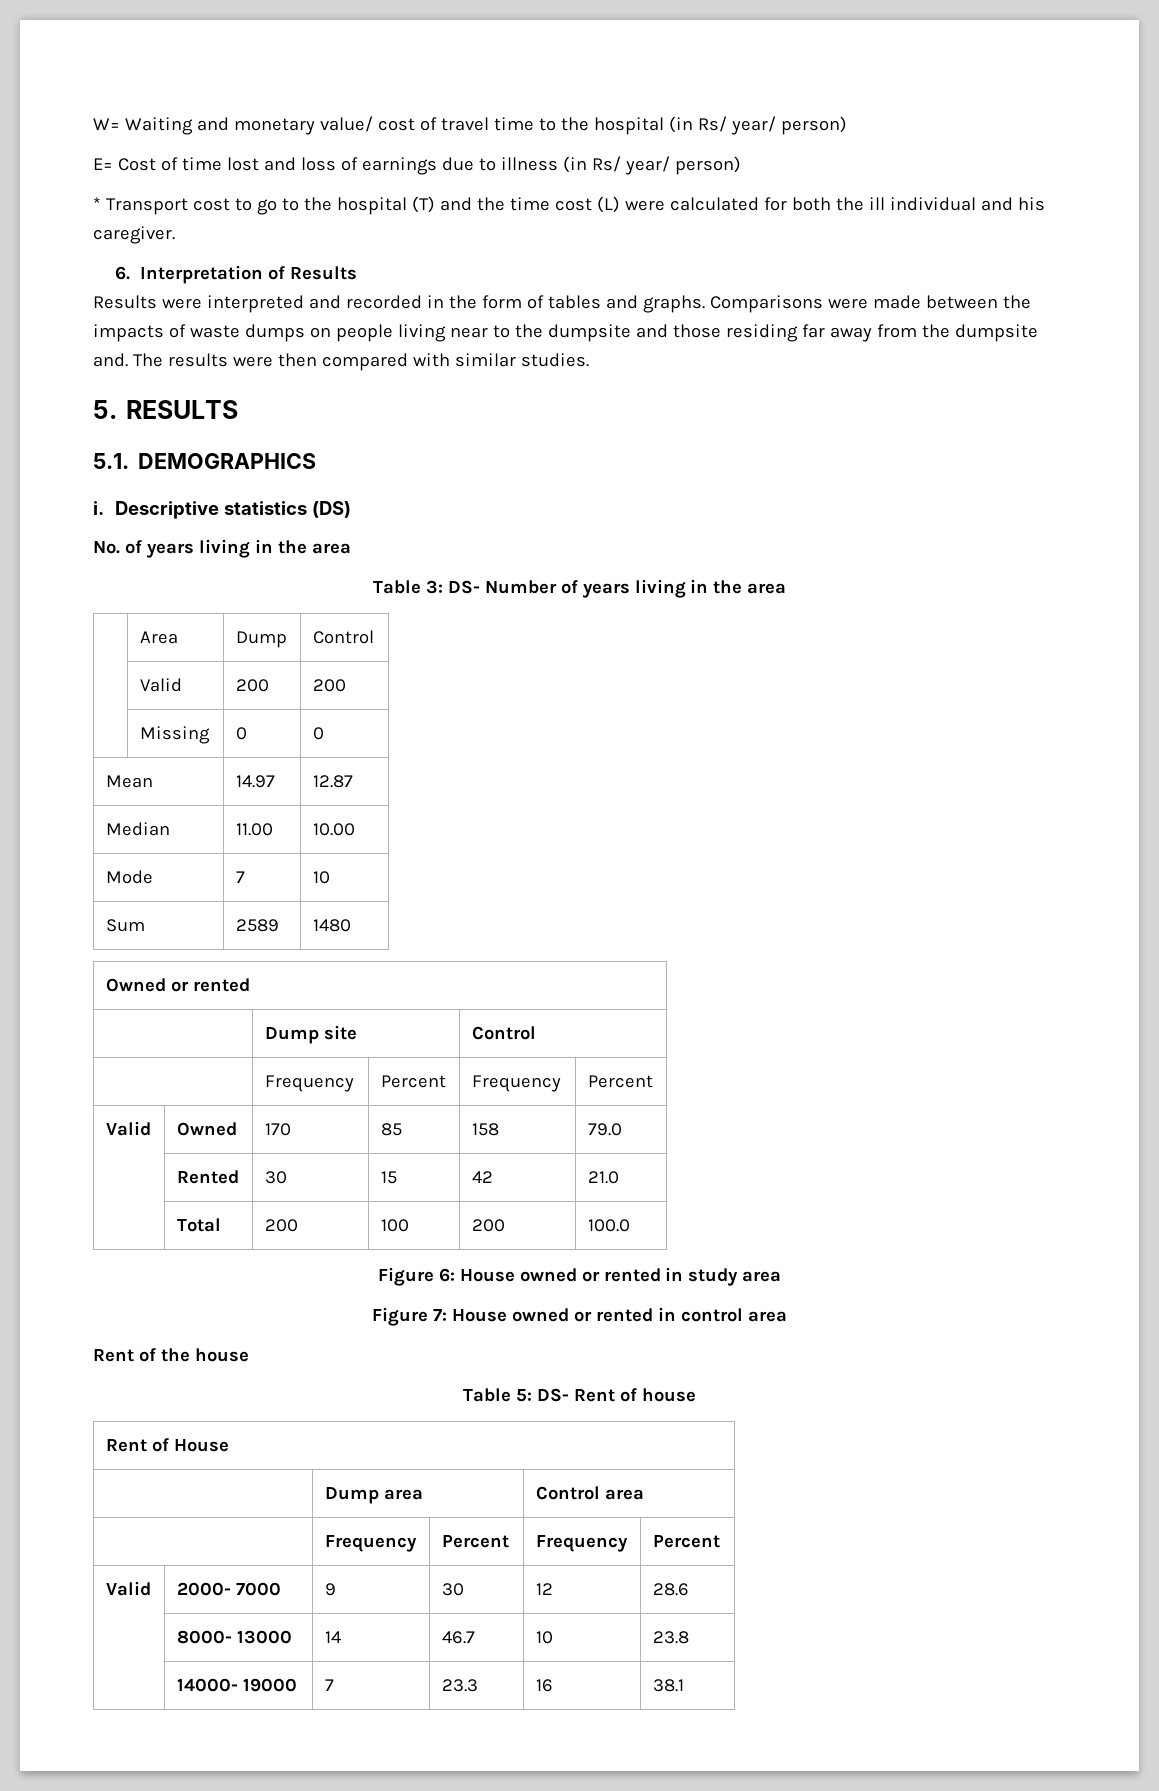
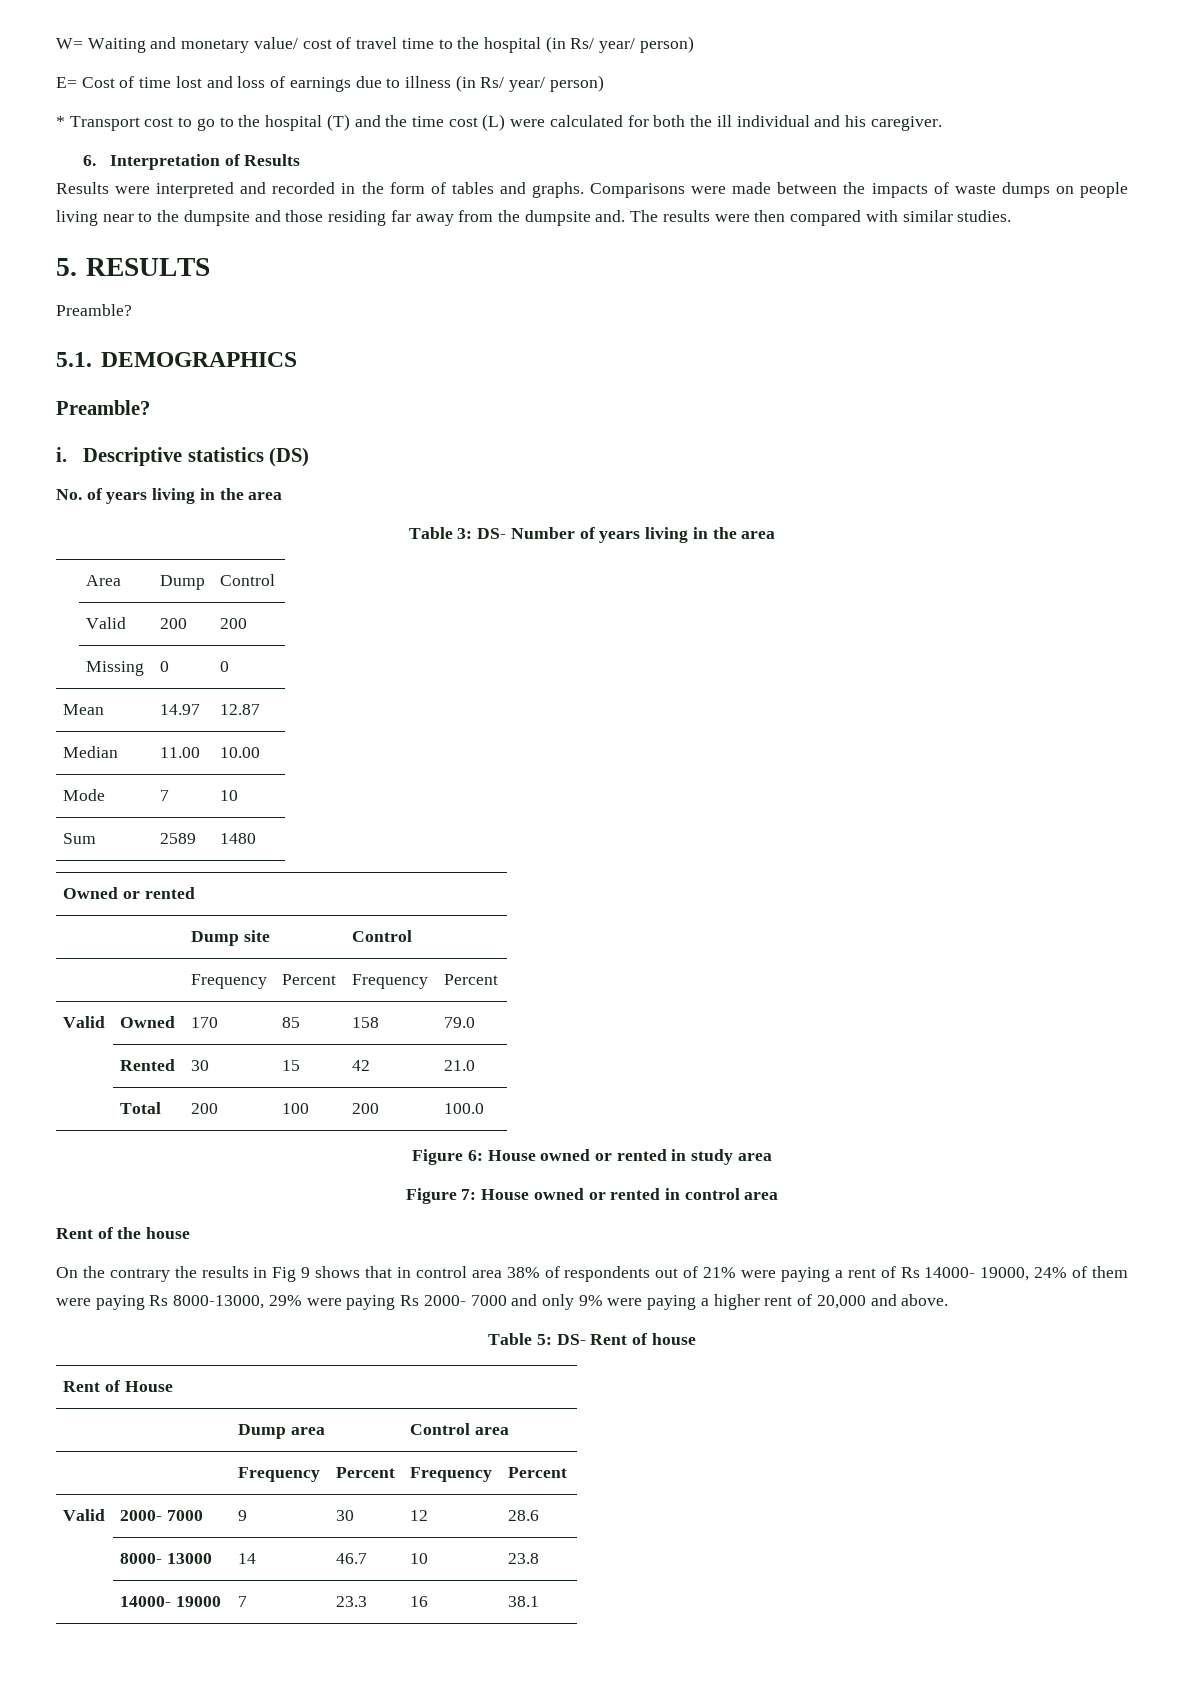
(239, 409) none -> [56,304,132,316] // Preamble?
(317, 461) none -> [56,400,150,415] // Preamble?
(249, 1355) none -> [56,1266,1128,1282] [56,1294,949,1310] // On the contrary the results in Fig 9 shows that in control area 38% of respondents out of 21% were paying a rent of Rs 14000- 19000, 24% of them were paying Rs 8000-13000, 29% were paying Rs 2000- 7000 and only 9% were paying a higher rent of 20,000 and above.

